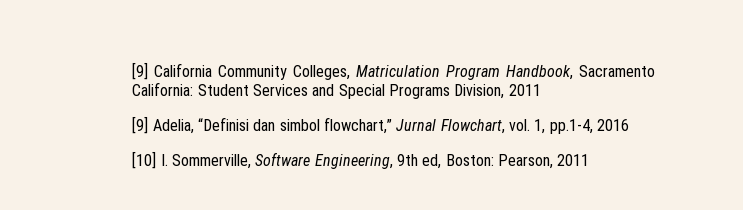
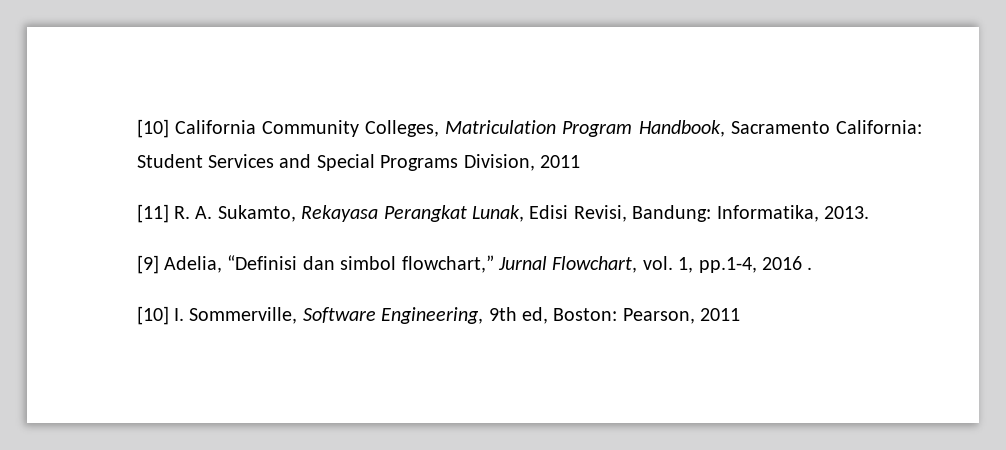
[132,62,149,80] [9] -> [136,119,169,138] [10]
(541, 90) none -> [136,204,870,223] // [11] R. A. Sukamto, Rekayasa Perangkat Lunak, Edisi Revisi, Bandung: Informatika, 2013.
(629, 125) none -> [807,267,813,270] .

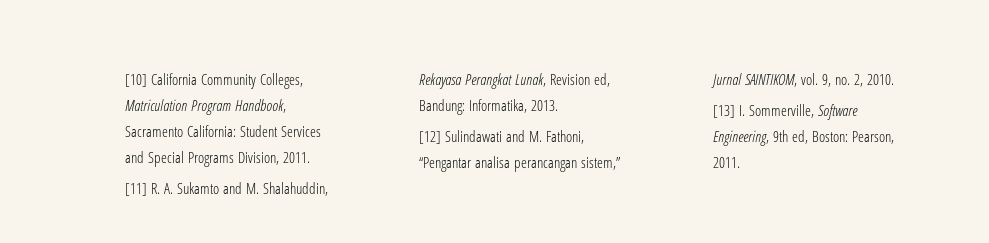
[540,155,581,168] 2011 -> [282,152,310,163] 2011.
[217,205,296,222] Sukamto, -> [176,182,328,196] Sukamto and M. Shalahuddin,
[529,205,627,222] Edisi Revisi, -> [549,73,610,87] Revision ed,
[136,255,813,274] [136,306,169,325] [9] Adelia, “Definisi dan simbol flowchart,” Jurnal Flowchart, vol. 1, pp.1-4, 2016 . // [10] -> [418,130,584,144] [418,156,621,172] [710,73,894,88] [712,105,735,118] [12] Sulindawati and M. Fathoni, “Pengantar analisa perancangan sistem,” Jurnal SAINTIKOM, vol. 9, no. 2, 2010. // [13]
[700,308,741,321] 2011 -> [712,157,740,168] 2011.

